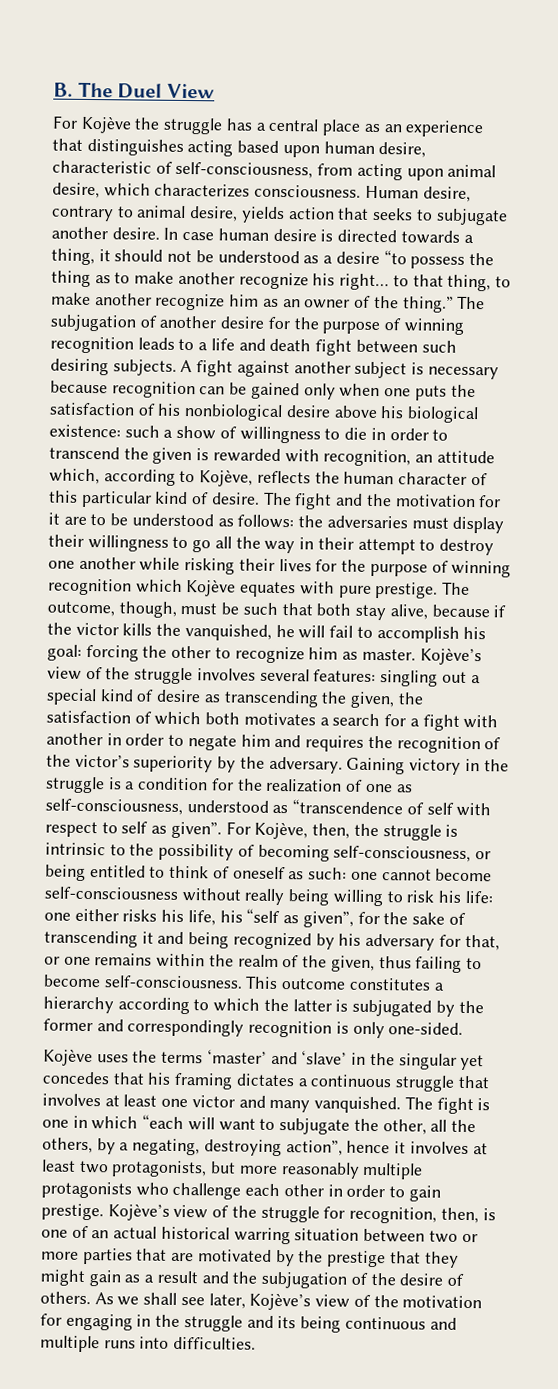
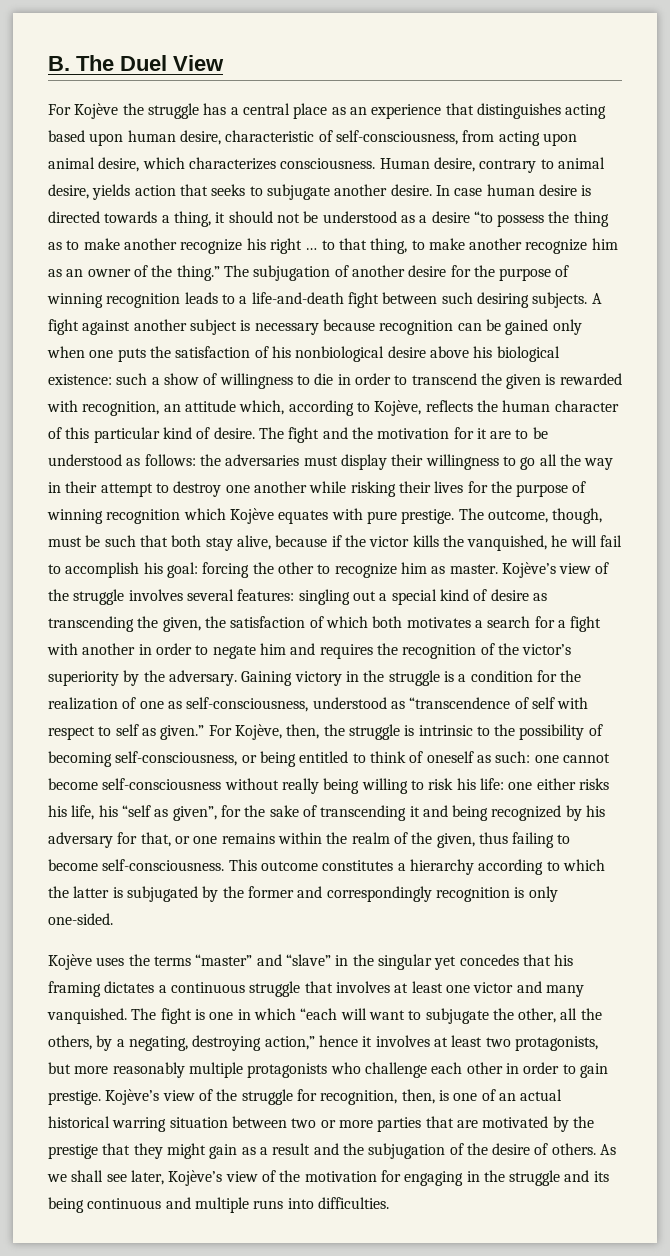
[339,273,390,291] right… -> [269,238,318,254] right …
[210,338,312,352] life and death -> [251,292,344,304] life-and-death
[170,821,222,839] given”. -> [160,725,205,740] given.”
[206,1049,348,1065] ‘master’ and ‘slave’ -> [195,954,331,966] “master” and “slave”
[285,1140,343,1156] action”, -> [264,1036,315,1050] action,”

